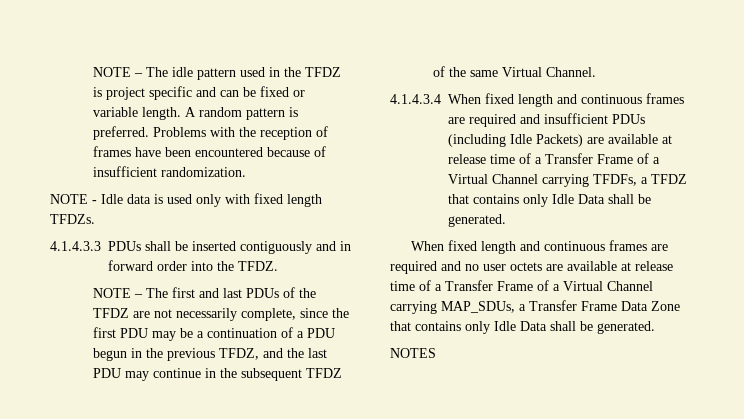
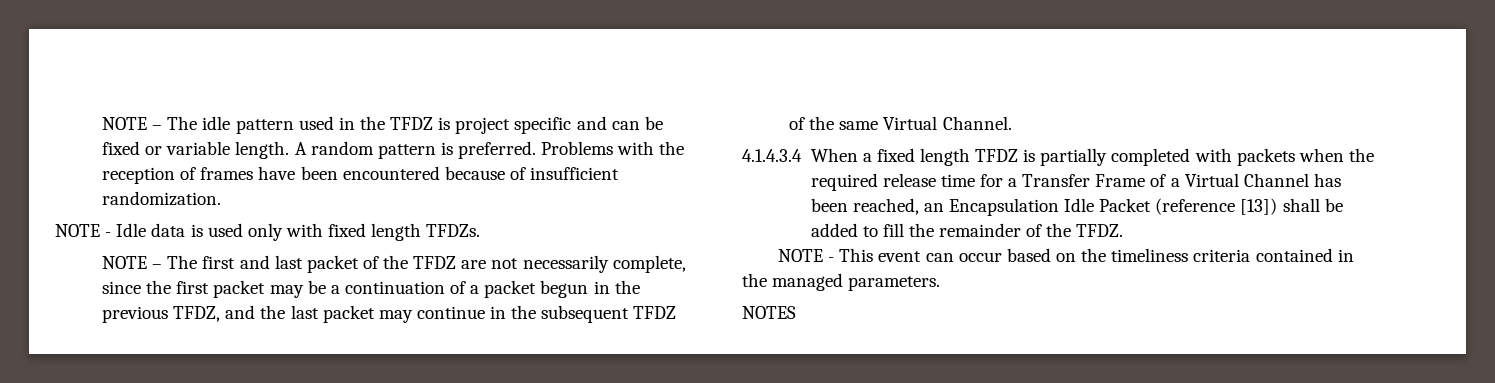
[50,241,351,254] [108,260,278,271] // 4.1.4.3.3 PDUs shall be inserted contiguously and in forward order into the TFDZ. -> (481, 230) none
[246,288,280,298] PDUs -> [306,255,359,273] packet
[120,328,149,338] PDU -> [213,280,266,298] packet
[307,328,336,338] PDU -> [484,280,537,298] packet
[93,368,122,378] PDU -> [322,305,375,323] packet
[485,93,684,107] [448,113,645,127] [448,134,672,147] [448,153,660,164] [448,174,687,187] [448,194,651,207] [448,214,506,227] [410,240,668,254] [390,261,673,274] [390,280,653,291] [390,300,680,314] [390,321,655,334] fixed length and continuous frames are required and insufficient PDUs (including Idle Packets) are available at release time of a Transfer Frame of a Virtual Channel carrying TFDFs, a TFDZ that contains only Idle Data shall be generated. // When fixed length and continuous frames are required and no user octets are available at release time of a Transfer Frame of a Virtual Channel carrying MAP_SDUs, a Transfer Frame Data Zone that contains only Idle Data shall be generated. -> [862,148,1374,166] [810,173,1341,191] [810,198,1343,216] [810,223,1124,237] [778,248,1354,262] [742,273,941,291] a fixed length TFDZ is partially completed with packets when the required release time for a Transfer Frame of a Virtual Channel has been reached, an Encapsulation Idle Packet (reference [13]) shall be added to fill the remainder of the TFDZ. // NOTE - This event can occur based on the timeliness criteria contained in the managed parameters.

